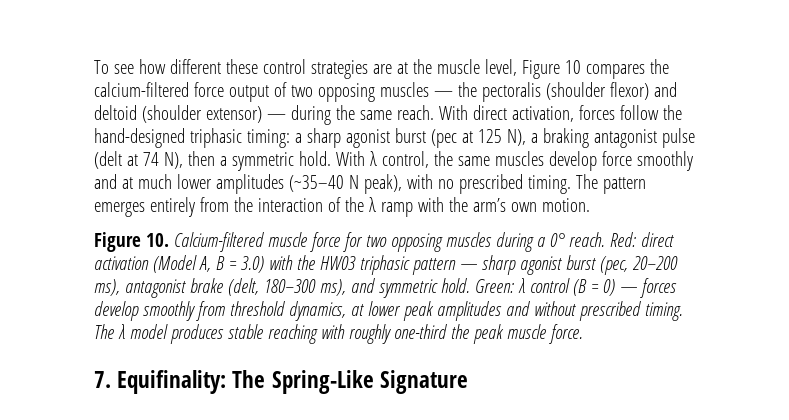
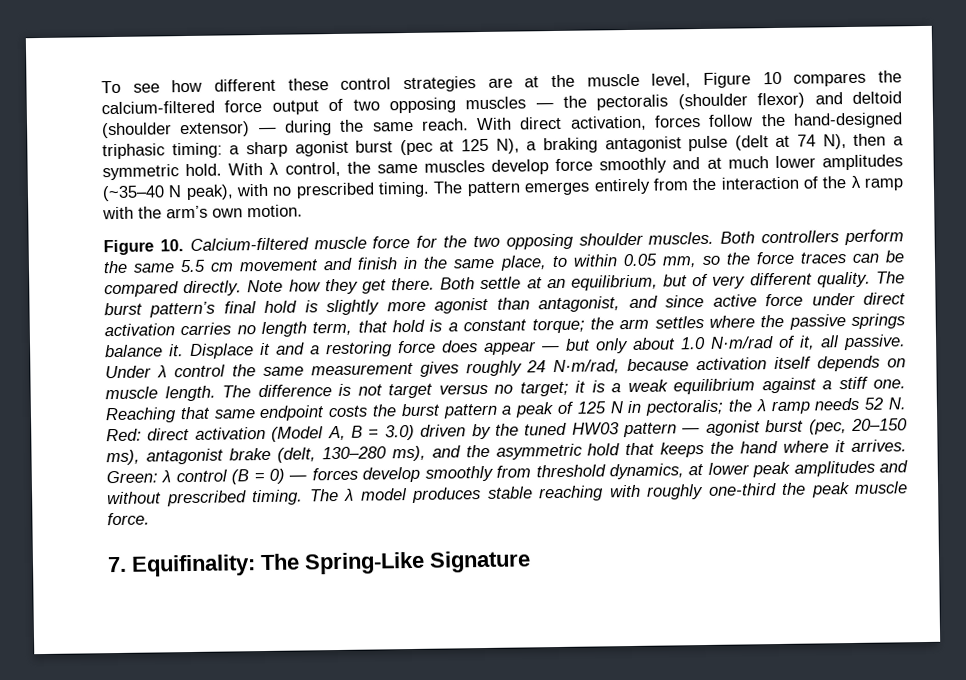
[365,232,605,252] two opposing muscles during a 0° reach. -> [443,229,904,250] [103,250,904,274] [104,271,905,298] [104,292,907,318] [104,313,906,338] [105,334,906,359] [105,355,907,379] [105,376,906,402] [105,397,906,424] the two opposing shoulder muscles. Both controllers perform the same 5.5 cm movement and finish in the same place, to within 0.05 mm, so the force traces can be compared directly. Note how they get there. Both settle at an equilibrium, but of very different quality. The burst pattern’s final hold is slightly more agonist than antagonist, and since active force under direct activation carries no length term, that hold is a constant torque; the arm settles where the passive springs balance it. Displace it and a restoring force does appear — but only about 1.0 N·m/rad of it, all passive. Under λ control the same measurement gives roughly 24 N·m/rad, because activation itself depends on muscle length. The difference is not target versus no target; it is a weak equilibrium against a stiff one. Reaching that same endpoint costs the burst pattern a peak of 125 N in pectoralis; the λ ramp needs 52 N.
[268,255,410,275] with the HW03 triphasic -> [420,422,620,440] driven by the tuned HW03
[481,255,516,275] sharp -> (701, 431) none
[631,256,678,270] 20–200 -> [851,418,909,431] 20–150
[263,279,316,293] 180–300 -> [321,446,387,460] 130–280
[378,278,470,298] symmetric hold. -> [465,439,907,460] the asymmetric hold that keeps the hand where it arrives.

